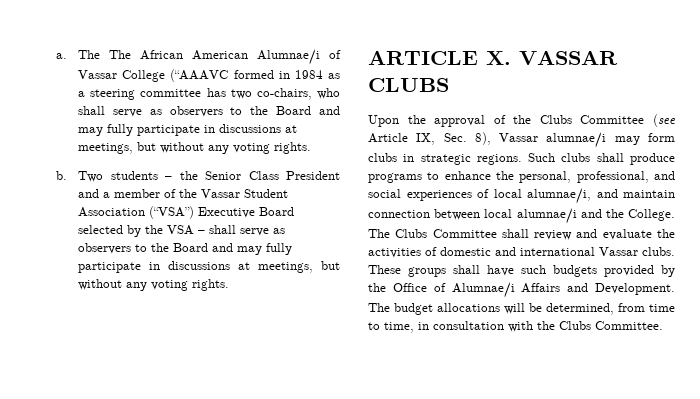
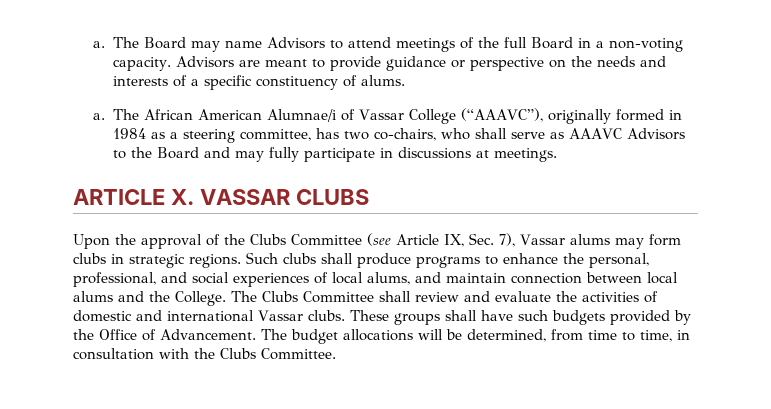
[55,50,101,59] a. The -> [92,37,683,52] [112,56,666,71] [112,75,405,90] [92,113,105,120] a. The Board may name Advisors to attend meetings of the full Board in a non-voting capacity. Advisors are meant to provide guidance or perspective on the needs and interests of a specific constituency of alums. // a.
[170,69,229,82] (“AAAVC -> [460,108,611,124] (“AAAVC”), originally
[140,89,202,97] committee -> [239,129,311,141] committee,
[169,106,223,117] observers -> [568,128,685,140] AAAVC Advisors
[78,142,312,154] [55,171,341,182] [78,189,289,198] [78,206,295,219] [78,225,286,237] [78,243,293,255] [78,261,340,273] [78,279,230,291] meetings, but without any voting rights. // b. Two students – the Senior Class President and a member of the Vassar Student Association (“VSA”) Executive Board selected by the VSA – shall serve as observers to the Board and may fully participate in discussions at meetings, but without any voting rights. -> [493,148,557,162] meetings.
[474,132,607,148] 8), Vassar alumnae/i -> [499,233,610,247] 7), Vassar alums
[527,188,591,204] alumnae/i, -> [367,272,410,285] alums,
[516,208,577,224] alumnae/i -> [73,291,113,302] alums
[451,282,675,298] Alumnae/i Affairs and Development. -> [160,329,256,340] Advancement.

